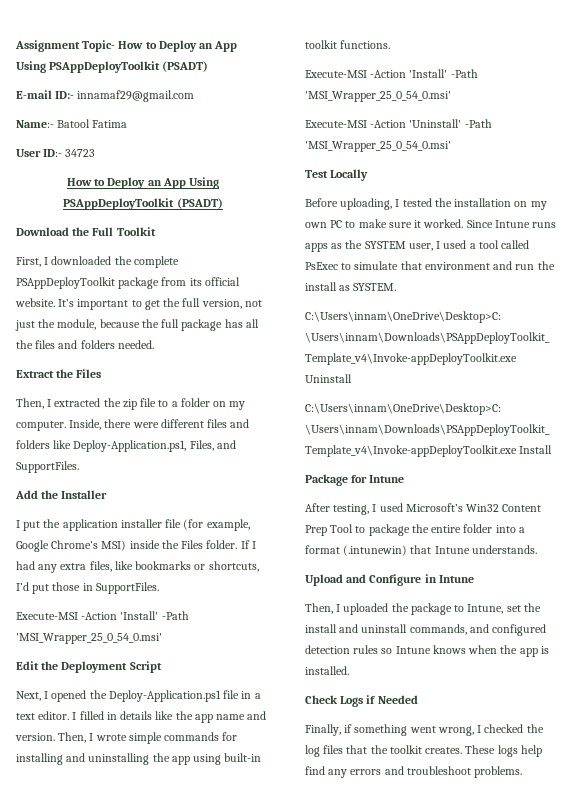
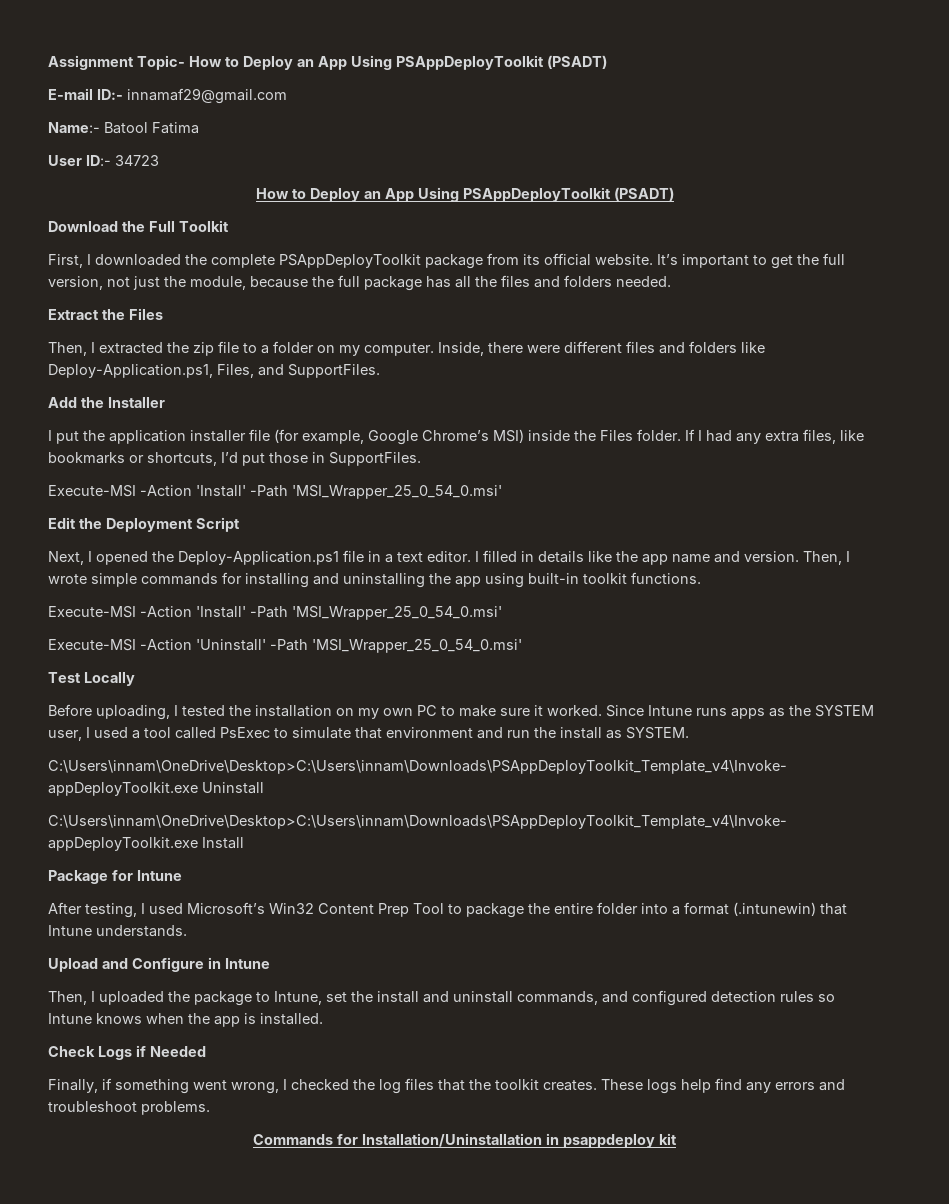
(523, 772) none -> [253,1133,677,1148] // Commands for Installation/Uninstallation in psappdeploy kit

